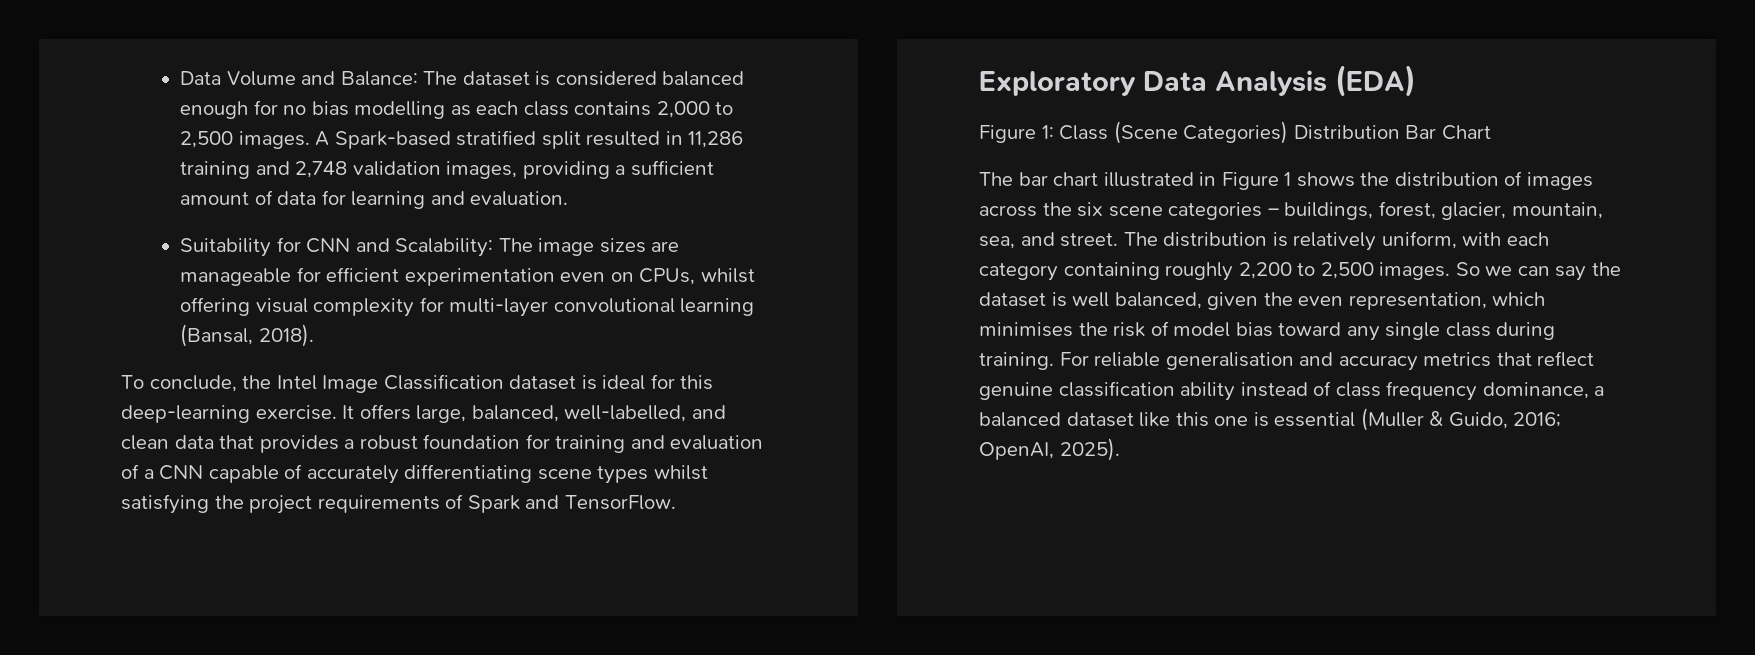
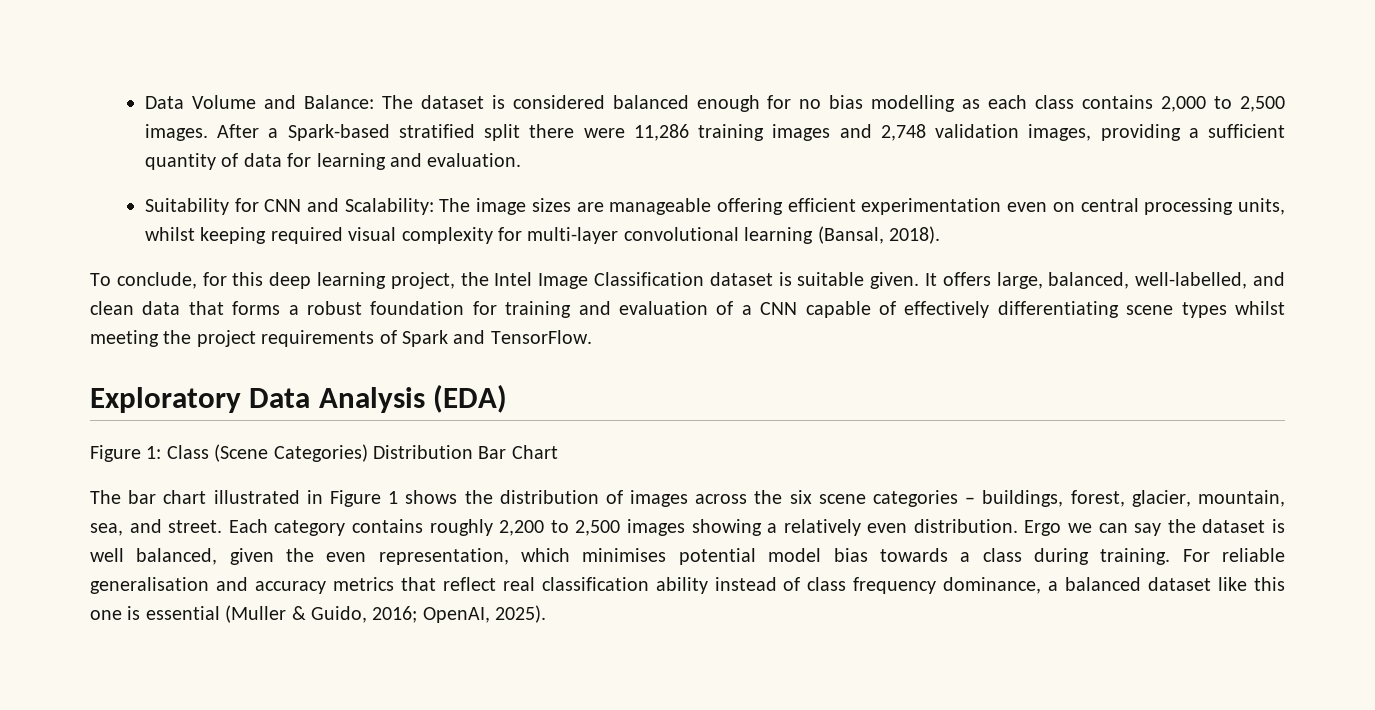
[315,131,330,146] A -> [217,124,279,138] After a
[586,131,683,146] resulted in -> [529,124,625,138] there were
(250, 170) none -> [772,124,831,141] images
[179,192,249,205] amount -> [144,153,216,170] quantity
[296,267,321,282] for -> [717,198,784,215] offering
[639,268,755,285] [179,297,250,316] CPUs, whilst offering -> [1080,198,1285,215] [144,227,343,244] central processing units, whilst keeping required
(237, 383) none -> [202,272,455,289] for this deep learning project,
[602,374,714,390] [121,405,337,423] ideal for this deep-learning exercise. -> [797,272,920,289] suitable given.
[259,435,339,453] provides -> [232,301,281,315] forms
[306,465,399,484] accurately -> [904,301,990,318] effectively
[121,494,209,514] satisfying -> [90,330,159,347] meeting
[1123,231,1549,251] [979,262,1480,281] The distribution is relatively uniform, with each category containing roughly 2,200 to 2,500 images. So -> [228,519,1062,536] Each category contains roughly 2,200 to 2,500 images showing a relatively even distribution. Ergo
[1078,321,1441,341] the risk of model bias toward any single -> [678,548,971,565] potential model bias towards a
[979,382,1053,400] genuine -> [502,577,535,591] real

